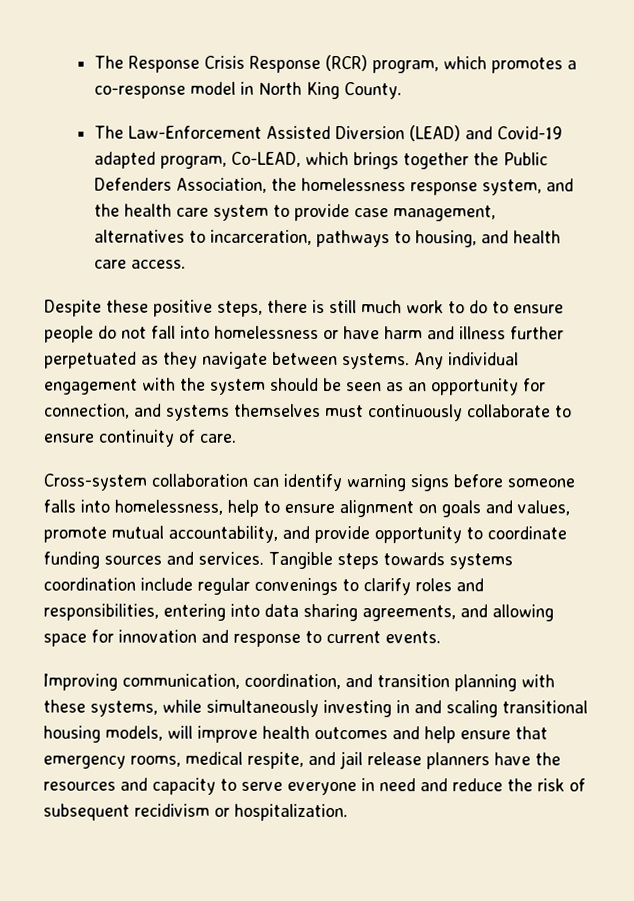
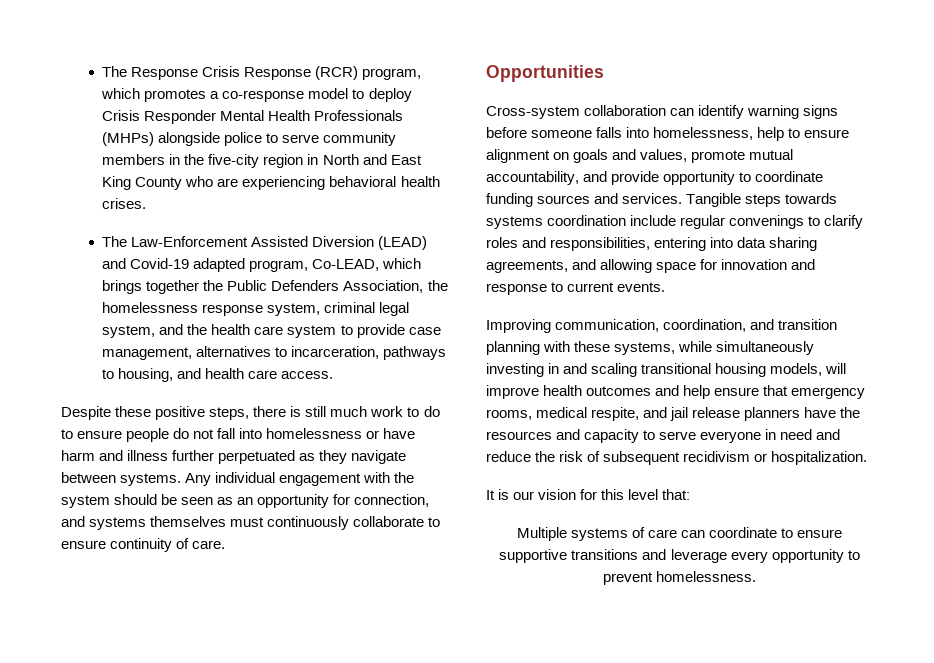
[240,81,403,100] in North King County. -> [352,88,412,102] [102,110,404,124] [102,132,397,146] [102,154,422,168] [102,176,440,190] [102,198,147,209] to deploy Crisis Responder Mental Health Professionals (MHPs) alongside police to serve community members in the five-city region in North and East King County who are experiencing behavioral health crises.
(543, 187) none -> [324,302,410,316] [102,325,156,338] criminal legal system,
(237, 438) none -> [486,65,604,82] // Opportunities
(348, 812) none -> [486,489,691,500] [516,527,843,541] [499,549,860,563] [602,571,757,585] // It is our vision for this level that: // Multiple systems of care can coordinate to ensure supportive transitions and leverage every opportunity to prevent homelessness.

